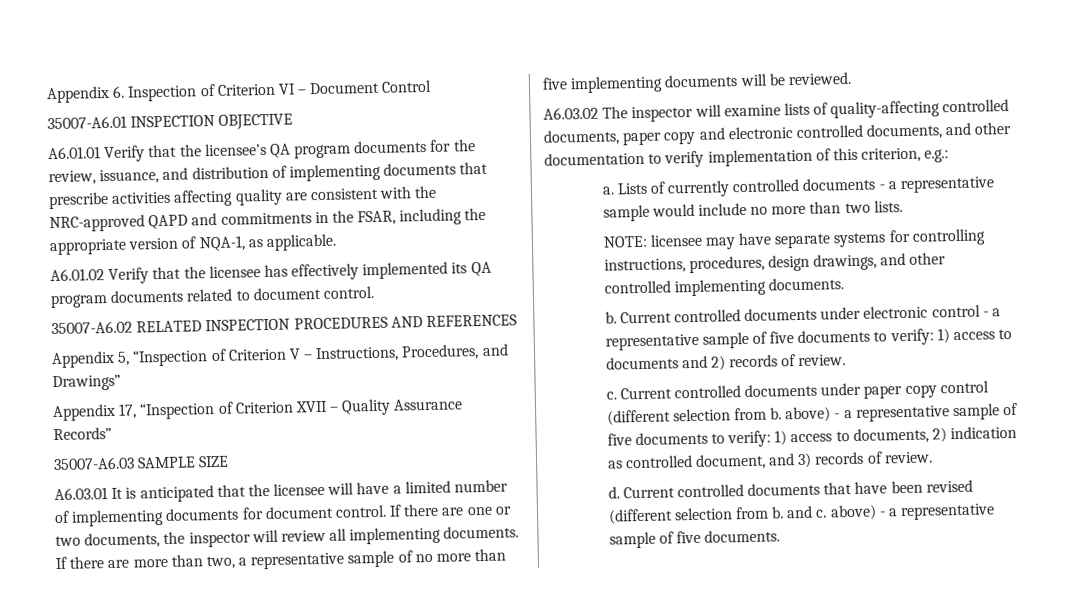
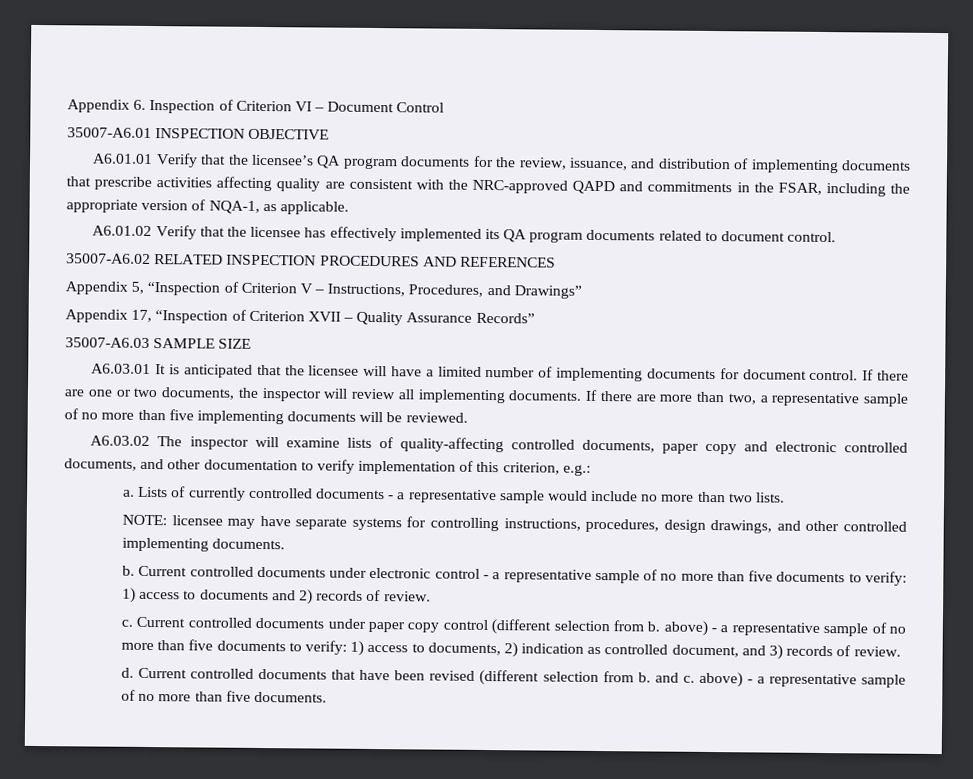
(767, 337) none -> [660,571,745,582] no more than
(1019, 409) none -> [889,626,907,634] [121,640,186,651] no more than
(674, 537) none -> [138,691,223,702] no more than

